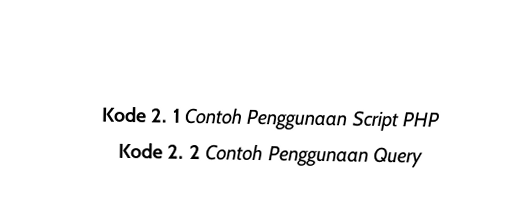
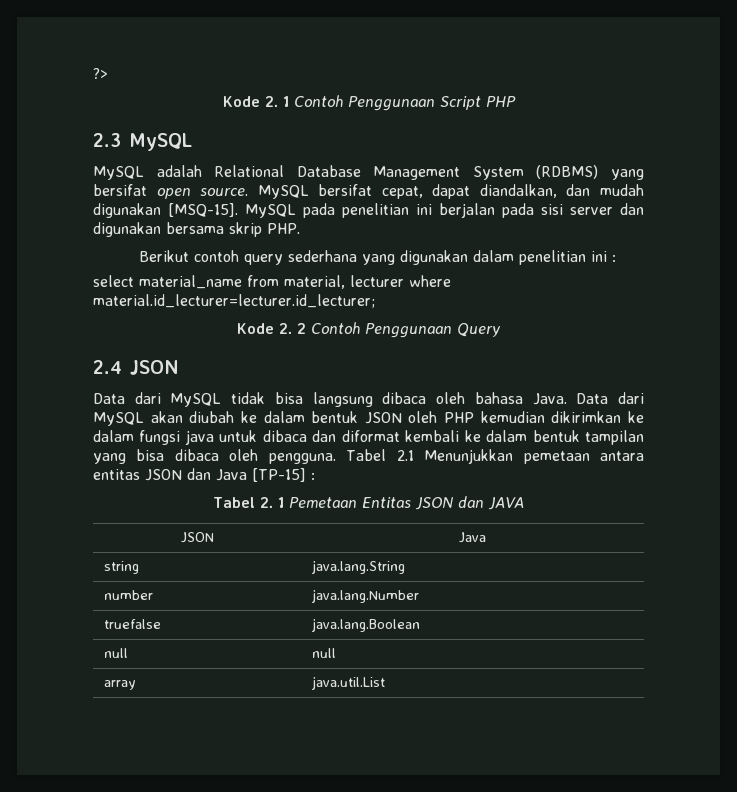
(100, 114) none -> [93,68,108,79] ?> //
(441, 119) none -> [93,133,192,151] [93,165,644,180] [93,184,644,199] [93,203,644,218] [93,222,300,237] [139,250,617,265] [93,275,451,289] [93,294,375,308] // 2.3 MySQL // MySQL adalah Relational Database Management System (RDBMS) yang bersifat open source. MySQL bersifat cepat, dapat diandalkan, dan mudah digunakan [MSQ-15]. MySQL pada penelitian ini berjalan pada sisi server dan digunakan bersama skrip PHP. // Berikut contoh query sederhana yang digunakan dalam penelitian ini : // select material_name from material, lecturer where material.id_lecturer=lecturer.id_lecturer;
(423, 157) none -> [93,360,178,375] [93,392,645,407] [93,411,644,426] [93,430,644,445] [93,449,644,464] [93,468,315,482] [212,496,525,510] [181,532,214,543] [459,532,487,543] [104,561,140,574] [312,560,406,574] [104,590,154,600] [312,589,420,603] [104,619,162,629] [312,618,421,632] [104,648,129,658] [312,648,337,658] [104,680,137,690] [312,676,386,690] // 2.4 JSON // Data dari MySQL tidak bisa langsung dibaca oleh bahasa Java. Data dari MySQL akan diubah ke dalam bentuk JSON oleh PHP kemudian dikirimkan ke dalam fungsi java untuk dibaca dan diformat kembali ke dalam bentuk tampilan yang bisa dibaca oleh pengguna. Tabel 2.1 Menunjukkan pemetaan antara entitas JSON dan Java [TP-15] : // Tabel 2. 1 Pemetaan Entitas JSON dan JAVA // JSON | Java // string | java.lang.String // number | java.lang.Number // truefalse | java.lang.Boolean // null | null // array | java.util.List

